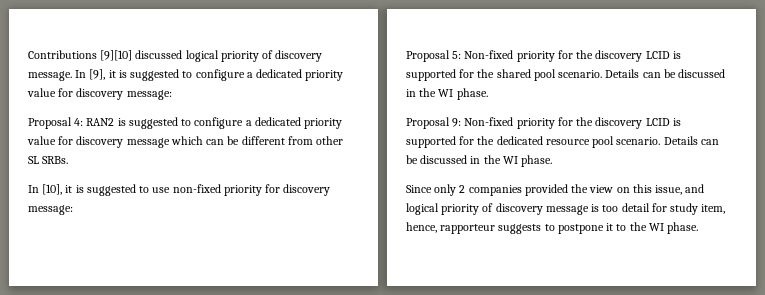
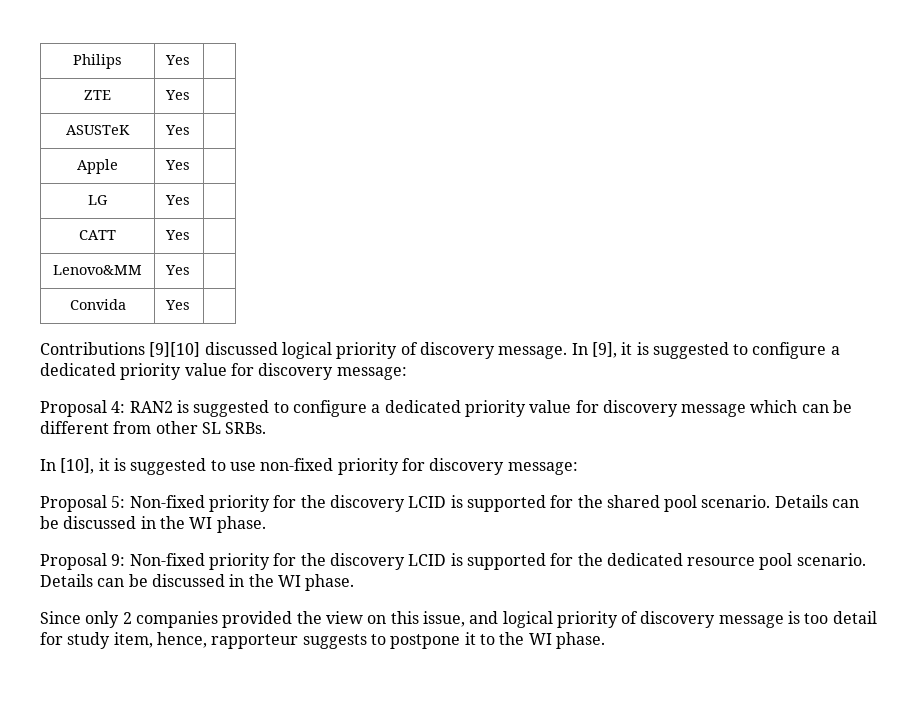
(28, 54) none -> [73,54,122,69] [165,55,191,65] [84,90,111,100] [165,90,191,100] [66,125,130,135] [165,125,191,135] [77,159,118,174] [165,160,191,170] [88,195,108,205] [165,195,191,205] [79,230,116,240] [165,230,191,240] [53,265,142,275] [165,265,191,275] [69,299,126,310] [165,300,191,310] Philips | Yes | // ZTE | Yes | // ASUSTeK | Yes | // Apple | Yes | // LG | Yes | // CATT | Yes | // Lenovo&MM | Yes | // Convida | Yes | //

